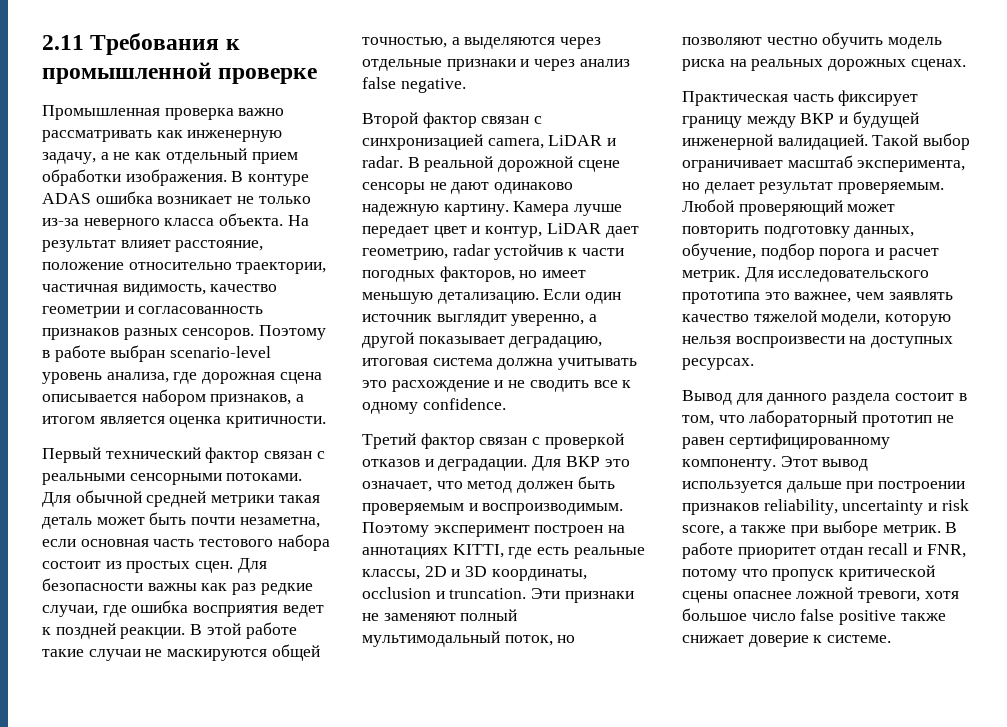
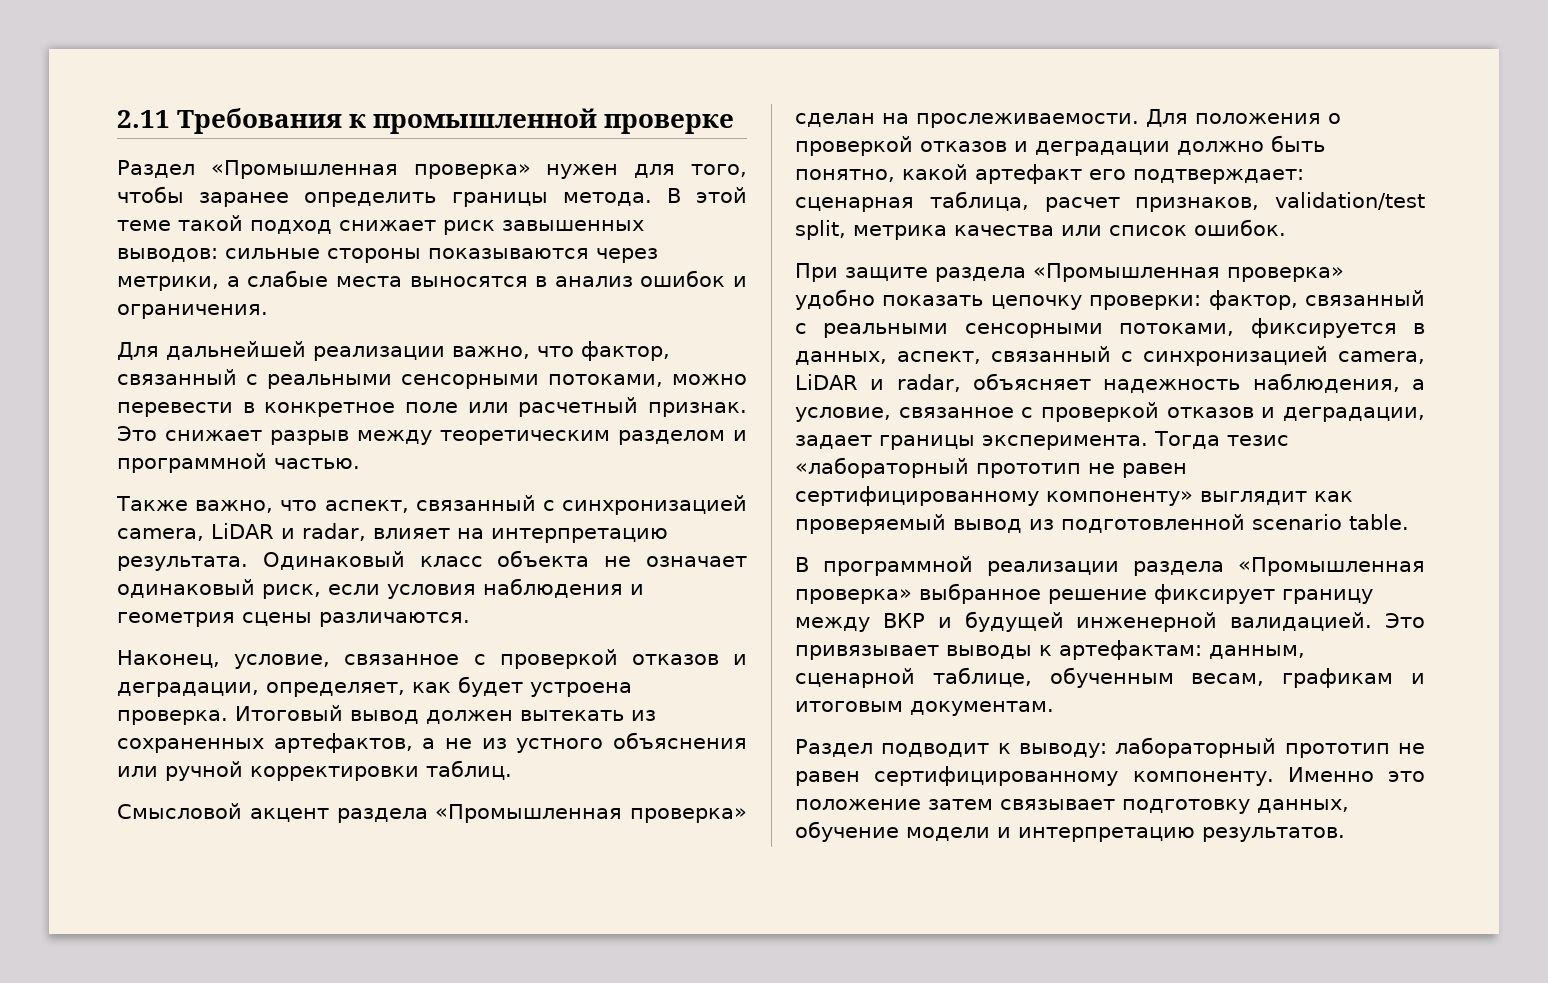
[42,105,285,120] [42,130,283,142] [42,148,298,164] [42,169,310,186] [42,191,311,204] [42,213,309,230] [42,240,264,252] [42,262,327,274] [42,284,278,296] [42,306,264,318] [42,325,327,340] [42,345,272,362] [42,372,322,384] [42,389,305,406] [42,416,327,428] [42,447,325,463] [42,473,303,485] [42,490,320,507] [42,512,320,529] [42,534,330,551] [42,558,267,573] [42,578,313,595] [42,600,324,617] [42,622,297,639] [42,644,320,661] [362,37,602,49] [362,59,630,71] [362,77,466,93] [362,112,543,128] [362,134,617,150] [362,156,620,172] [362,182,574,194] [362,201,623,216] [362,223,639,238] [362,244,624,260] [362,266,587,282] [362,289,622,304] [362,314,598,326] [362,332,603,348] [362,358,638,370] [362,380,632,392] [362,398,506,414] [362,433,624,449] [362,456,630,471] [362,476,615,493] [362,503,624,515] [362,522,626,537] [362,544,645,559] [362,566,587,581] [362,587,634,603] [362,609,518,621] [362,631,576,647] [682,32,943,49] [682,59,966,71] [682,91,834,106] Промышленная проверка важно рассматривать как инженерную задачу, а не как отдельный прием обработки изображения. В контуре ADAS ошибка возникает не только из-за неверного класса объекта. На результат влияет расстояние, положение относительно траектории, частичная видимость, качество геометрии и согласованность признаков разных сенсоров. Поэтому в работе выбран scenario-level уровень анализа, где дорожная сцена описывается набором признаков, а итогом является оценка критичности. // Первый технический фактор связан с реальными сенсорными потоками. Для обычной средней метрики такая деталь может быть почти незаметна, если основная часть тестового набора состоит из простых сцен. Для безопасности важны как раз редкие случаи, где ошибка восприятия ведет к поздней реакции. В этой работе такие случаи не маскируются общей точностью, а выделяются через отдельные признаки и через анализ false negative. // Второй фактор связан с синхронизацией camera, LiDAR и radar. В реальной дорожной сцене сенсоры не дают одинаково надежную картину. Камера лучше передает цвет и контур, LiDAR дает геометрию, radar устойчив к части погодных факторов, но имеет меньшую детализацию. Если один источник выглядит уверенно, а другой показывает деградацию, итоговая система должна учитывать это расхождение и не сводить все к одному confidence. // Третий фактор связан с проверкой отказов и деградации. Для ВКР это означает, что метод должен быть проверяемым и воспроизводимым. Поэтому эксперимент построен на аннотациях KITTI, где есть реальные классы, 2D и 3D координаты, occlusion и truncation. Эти признаки не заменяют полный мультимодальный поток, но позволяют честно обучить модель риска на реальных дорожных сценах. // Практическая часть -> [117,160,747,179] [117,186,747,207] [117,215,644,235] [117,248,658,263] [117,270,747,291] [117,304,268,319] [117,341,670,361] [117,369,747,389] [117,397,748,417] [117,426,747,445] [117,453,360,473] [116,495,747,515] [117,523,668,543] [117,550,747,571] [117,578,644,599] [117,612,470,627] [117,649,747,669] [117,676,632,697] [117,705,656,725] [117,732,747,753] [117,760,512,781] [117,803,747,823] [795,109,1341,128] [795,135,1325,156] [795,164,1304,184] [795,191,1425,212] [795,219,1286,240] [795,263,1344,282] [795,289,1425,310] [795,318,1425,338] [795,346,1425,366] [795,373,1425,393] [795,402,1425,422] [795,431,1289,450] [795,457,1187,478] [795,486,1353,506] [795,514,1409,534] [795,556,1425,576] [795,583,1147,604] Раздел «Промышленная проверка» нужен для того, чтобы заранее определить границы метода. В этой теме такой подход снижает риск завышенных выводов: сильные стороны показываются через метрики, а слабые места выносятся в анализ ошибок и ограничения. // Для дальнейшей реализации важно, что фактор, связанный с реальными сенсорными потоками, можно перевести в конкретное поле или расчетный признак. Это снижает разрыв между теоретическим разделом и программной частью. // Также важно, что аспект, связанный с синхронизацией camera, LiDAR и radar, влияет на интерпретацию результата. Одинаковый класс объекта не означает одинаковый риск, если условия наблюдения и геометрия сцены различаются. // Наконец, условие, связанное с проверкой отказов и деградации, определяет, как будет устроена проверка. Итоговый вывод должен вытекать из сохраненных артефактов, а не из устного объяснения или ручной корректировки таблиц. // Смысловой акцент раздела «Промышленная проверка» сделан на прослеживаемости. Для положения о проверкой отказов и деградации должно быть понятно, какой артефакт его подтверждает: сценарная таблица, расчет признаков, validation/test split, метрика качества или список ошибок. // При защите раздела «Промышленная проверка» удобно показать цепочку проверки: фактор, связанный с реальными сенсорными потоками, фиксируется в данных, аспект, связанный с синхронизацией camera, LiDAR и radar, объясняет надежность наблюдения, а условие, связанное с проверкой отказов и деградации, задает границы эксперимента. Тогда тезис «лабораторный прототип не равен сертифицированному компоненту» выглядит как проверяемый вывод из подготовленной scenario table. // В программной реализации раздела «Промышленная проверка» выбранное решение
[872,133,971,150] [682,155,966,172] [682,182,945,194] [682,199,896,216] [682,226,915,238] [682,243,939,260] [682,267,930,282] [682,292,953,304] [682,310,952,326] [682,336,954,348] [682,358,754,370] [682,390,967,405] [682,415,745,426] Такой выбор ограничивает масштаб эксперимента, но делает результат проверяемым. Любой проверяющий может повторить подготовку данных, обучение, подбор порога и расчет метрик. Для исследовательского прототипа это важнее, чем заявлять качество тяжелой модели, которую нельзя воспроизвести на доступных ресурсах. // Вывод для данного раздела состоит в том, что -> [1385,613,1425,628] [795,640,1305,660] [795,667,1425,688] [795,701,1054,716] [795,739,1107,758] Это привязывает выводы к артефактам: данным, сценарной таблице, обученным весам, графикам и итоговым документам. // Раздел подводит к выводу:
[780,456,869,471] [682,481,966,493] [682,499,969,515] [682,520,958,537] [682,542,966,559] [682,565,936,581] [682,587,959,603] [682,608,946,625] [682,635,892,647] Этот вывод используется дальше при построении признаков reliability, uncertainty и risk score, а также при выборе метрик. В работе приоритет отдан recall и FNR, потому что пропуск критической сцены опаснее ложной тревоги, хотя большое число false positive также снижает доверие к системе. -> [1287,767,1425,782] [795,799,1349,814] [795,821,1345,842] Именно это положение затем связывает подготовку данных, обучение модели и интерпретацию результатов.

